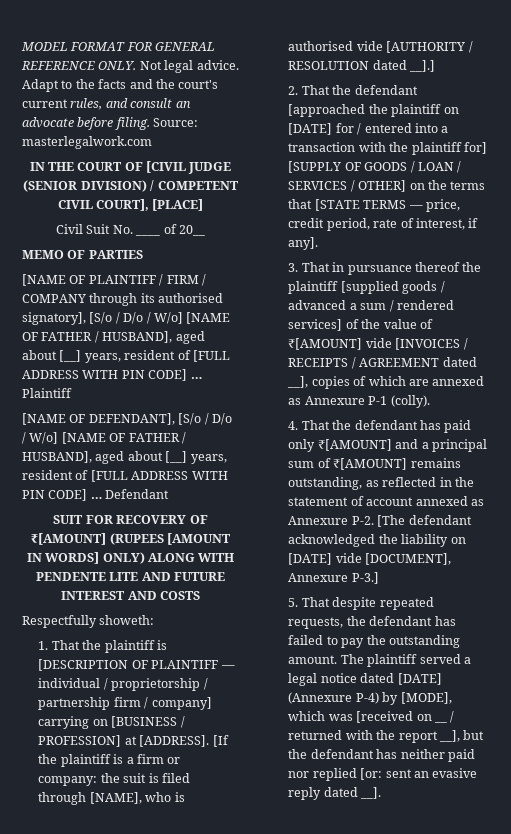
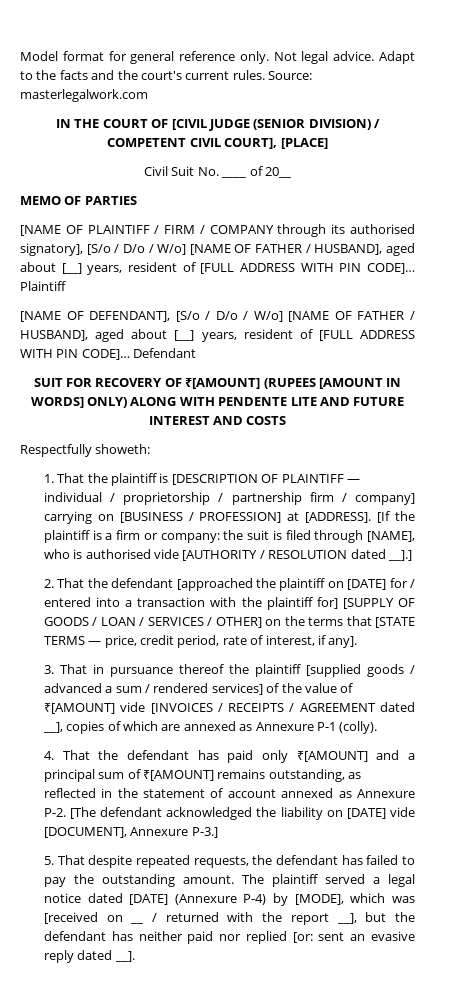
[21,42,216,51] [21,61,137,70] MODEL FORMAT FOR GENERAL REFERENCE ONLY. -> [20,51,269,64] Model format for general reference only.
[70,98,191,110] [22,117,150,130] rules, and consult an advocate before filing. -> [232,70,265,80] rules.
[148,369,202,381] CODE] … -> [367,263,416,274] CODE]…
[48,489,102,501] CODE] … -> [81,349,130,360] CODE]…

